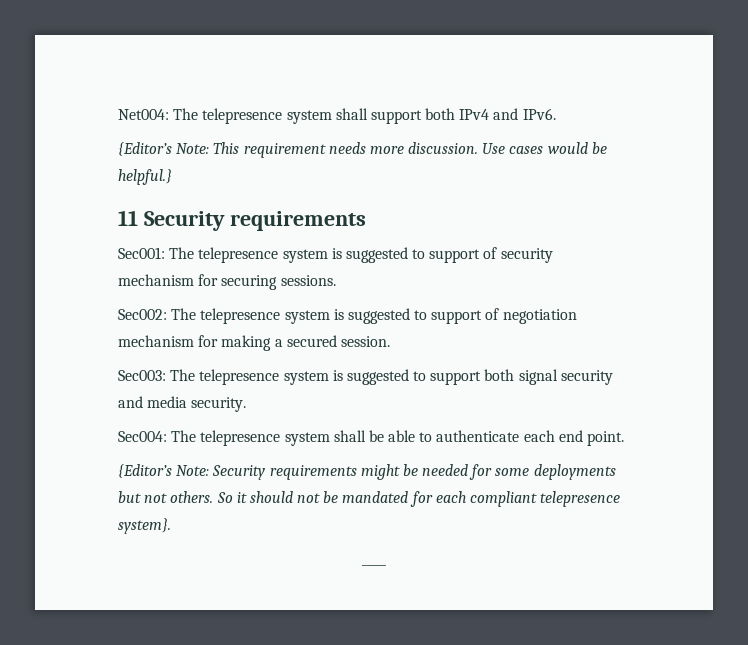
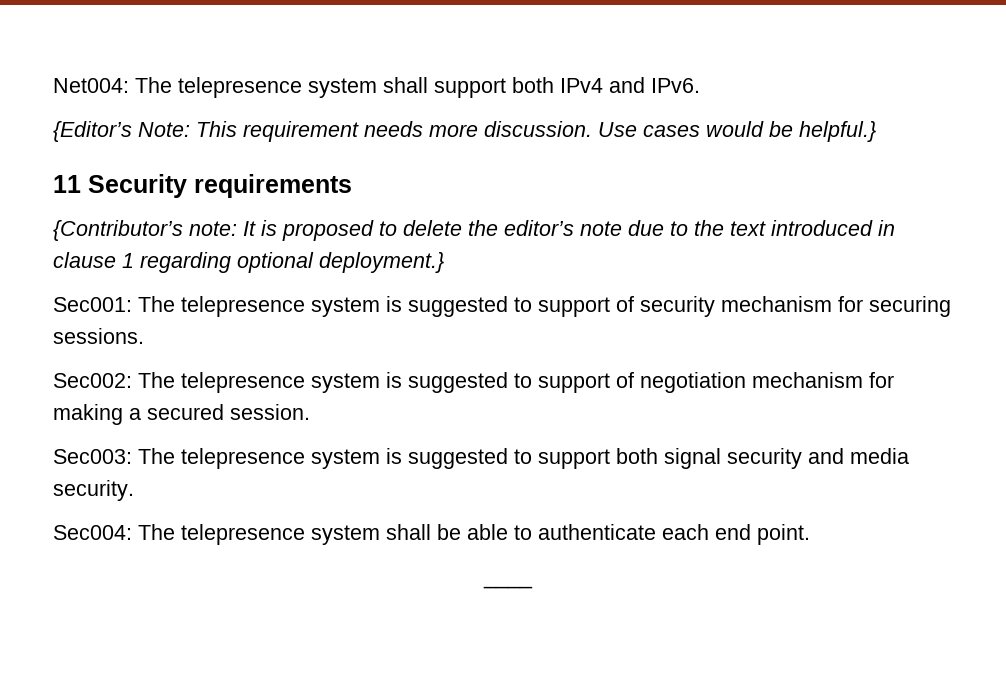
(366, 221) none -> [53,220,895,241] [53,252,444,273] // {Contributor’s note: It is proposed to delete the editor’s note due to the text introduced in clause 1 regarding optional deployment.}
[118,464,616,480] [118,491,621,507] [118,518,171,534] // {Editor’s Note: Security requirements might be needed for some deployments but not others. So it should not be mandated for each compliant telepresence system}. -> (810, 534) none

